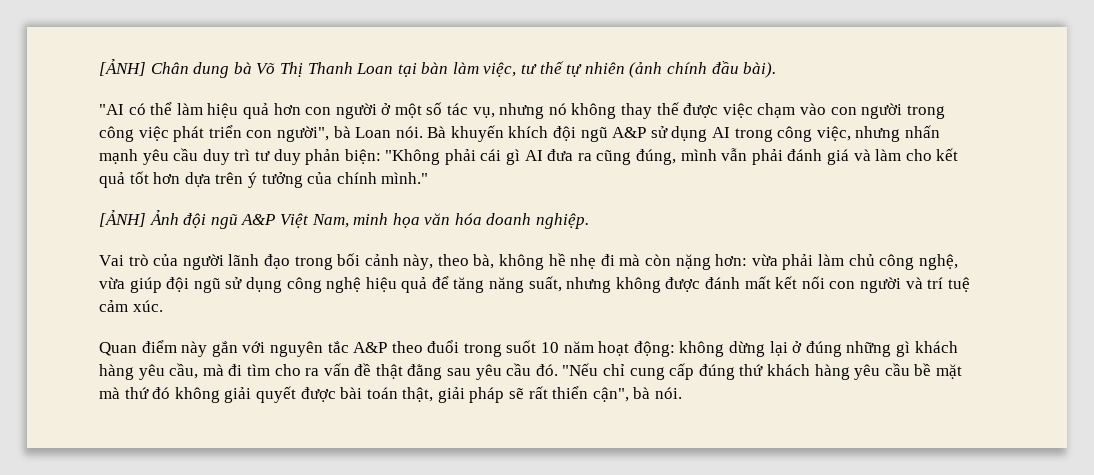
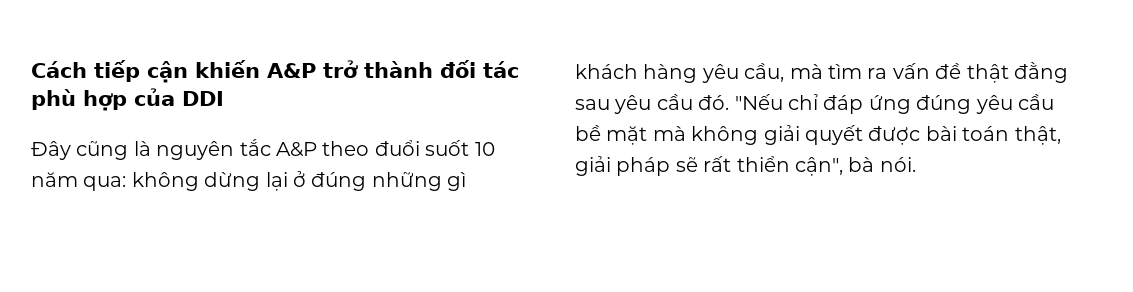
[99,59,777,78] [99,102,945,119] [99,125,940,142] [99,148,959,165] [99,171,429,188] [99,210,590,229] [99,253,958,270] [99,276,970,293] [99,300,163,312] [99,340,266,357] [ẢNH] Chân dung bà Võ Thị Thanh Loan tại bàn làm việc, tư thế tự nhiên (ảnh chính đầu bài). // "AI có thể làm hiệu quả hơn con người ở một số tác vụ, nhưng nó không thay thế được việc chạm vào con người trong công việc phát triển con người", bà Loan nói. Bà khuyến khích đội ngũ A&P sử dụng AI trong công việc, nhưng nhấn mạnh yêu cầu duy trì tư duy phản biện: "Không phải cái gì AI đưa ra cũng đúng, mình vẫn phải đánh giá và làm cho kết quả tốt hơn dựa trên ý tưởng của chính mình." // [ẢNH] Ảnh đội ngũ A&P Việt Nam, minh họa văn hóa doanh nghiệp. // Vai trò của người lãnh đạo trong bối cảnh này, theo bà, không hề nhẹ đi mà còn nặng hơn: vừa phải làm chủ công nghệ, vừa giúp đội ngũ sử dụng công nghệ hiệu quả để tăng năng suất, nhưng không được đánh mất kết nối con người và trí tuệ cảm xúc. // Quan điểm này gắn với -> [31,60,519,83] [31,88,224,111] [31,141,151,160] Cách tiếp cận khiến A&P trở thành đối tác phù hợp của DDI // Đây cũng là
[463,343,502,357] trong -> (420, 148) none
[598,341,675,357] hoạt động: -> [83,176,127,191] qua:
[228,364,301,376] đi tìm cho -> [828,64,862,79] tìm
[629,363,850,380] cung cấp đúng thứ khách hàng -> [823,95,972,114] đáp ứng đúng
[124,387,171,399] thứ đó -> (686, 133) none

